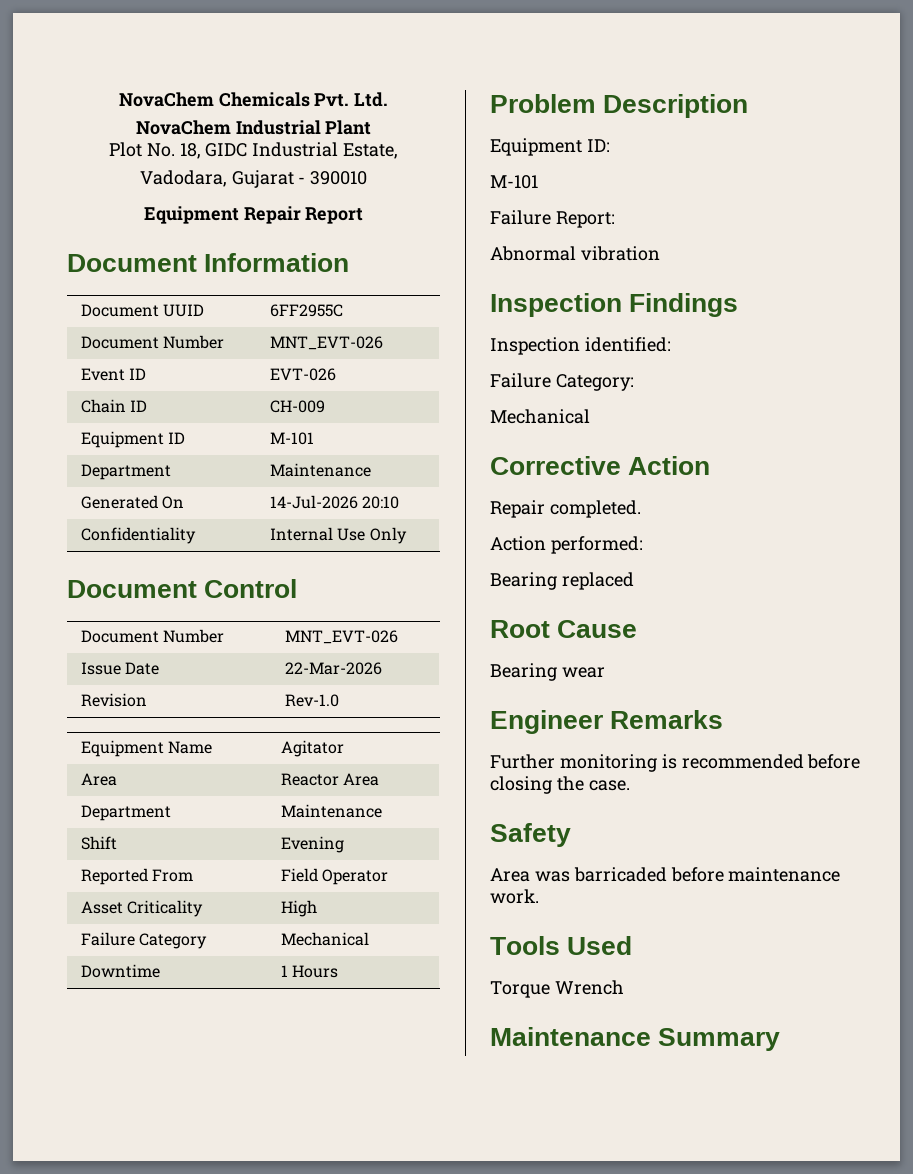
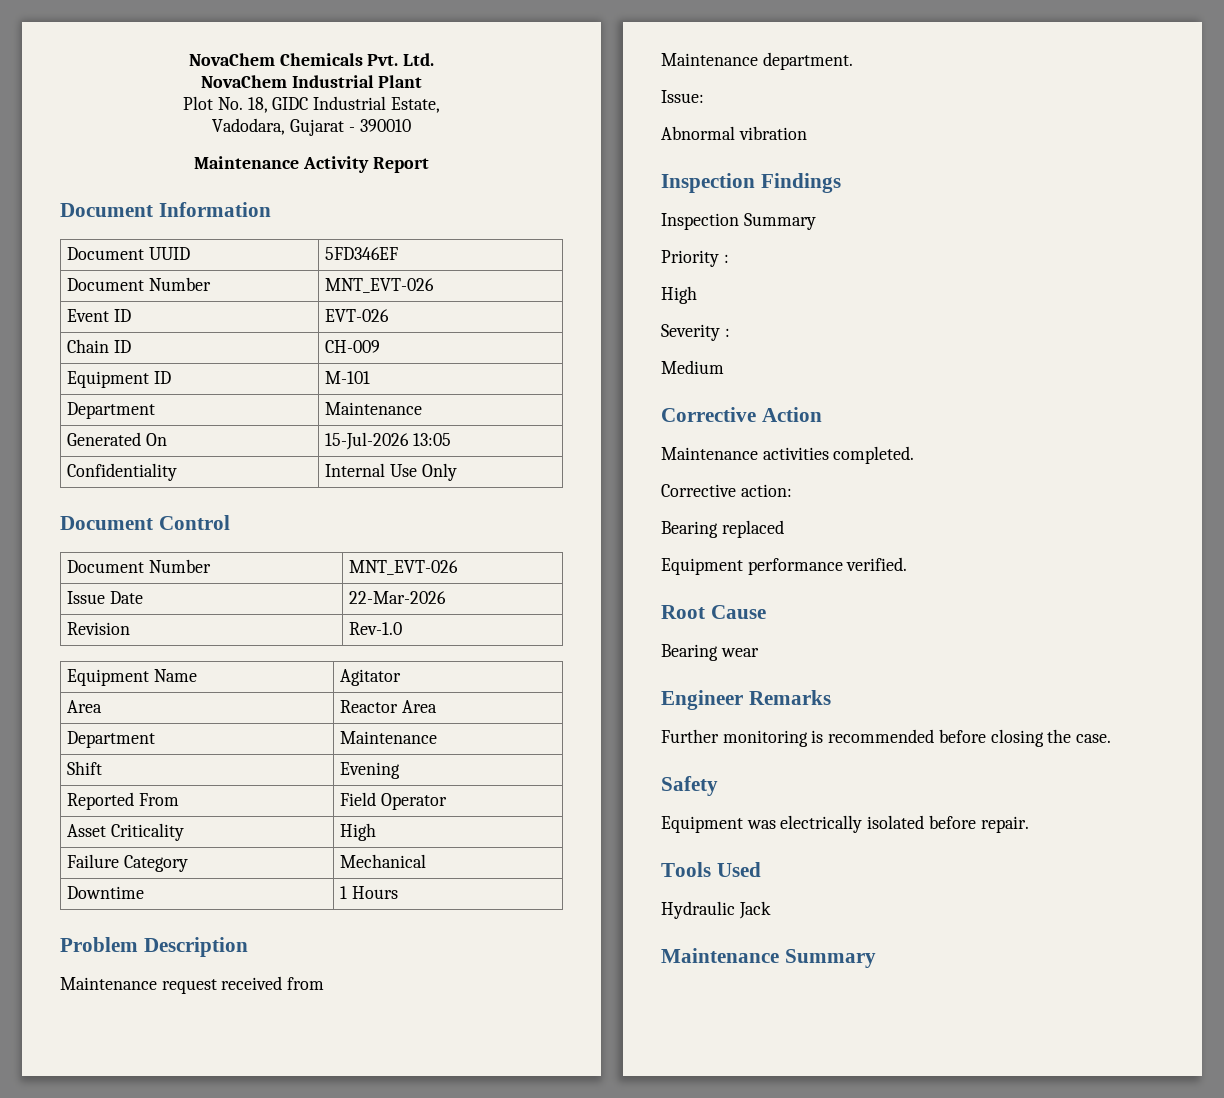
[143,206,301,224] Equipment Repair -> [194,156,369,173] Maintenance Activity
[270,304,344,317] 6FF2955C -> [325,247,399,260] 5FD346EF
[270,495,400,509] 14-Jul-2026 20:10 -> [325,432,452,450] 15-Jul-2026 13:05
[490,138,610,156] [490,175,538,189] [490,210,615,228] Equipment ID: // M-101 // Failure Report: -> [60,976,325,994] [661,52,853,70] [661,90,704,103] Maintenance request received from // Maintenance department. // Issue:
[584,337,671,352] [490,373,634,391] [490,409,590,424] identified: // Failure Category: // Mechanical -> [743,213,816,230] [661,250,729,267] [661,286,697,304] [661,324,730,341] [661,360,724,374] Summary // Priority : // High // Severity : // Medium
[490,500,545,518] Repair -> [661,447,829,460] Maintenance activities
[490,536,643,554] Action performed: -> [661,484,792,497] Corrective action:
(634, 581) none -> [661,557,908,575] // Equipment performance verified.
[490,867,841,882] [490,889,539,904] Area was barricaded before maintenance work. -> [661,815,1029,833] Equipment was electrically isolated before repair.
[490,980,624,998] Torque Wrench -> [661,901,771,919] Hydraulic Jack

